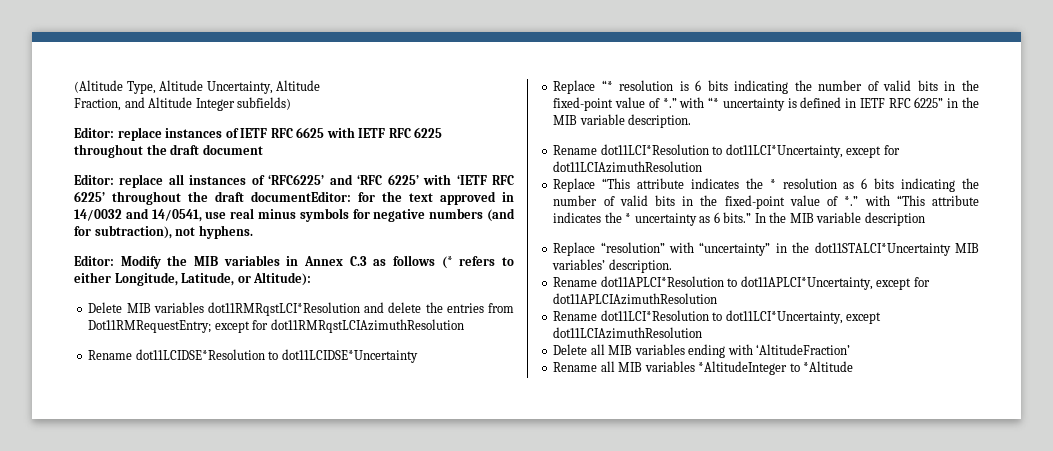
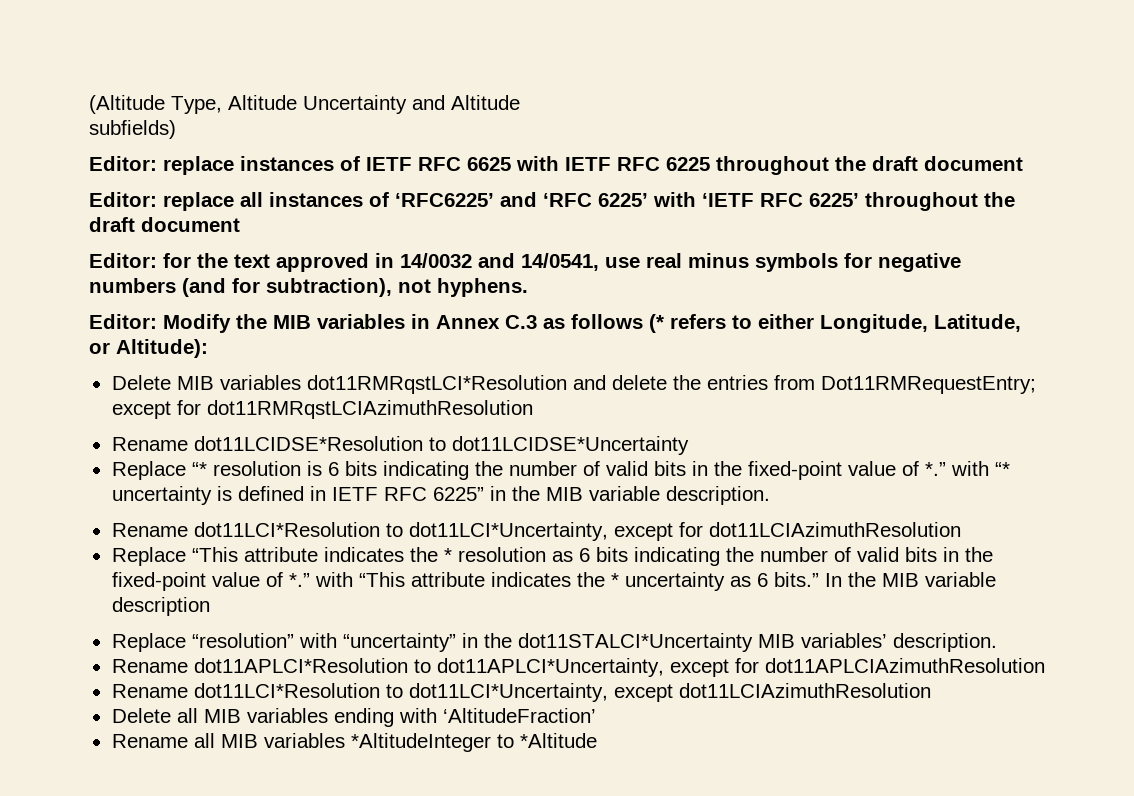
[206,81,273,94] Uncertainty, -> [303,95,445,114] Uncertainty and
[74,97,235,111] Fraction, and Altitude Integer -> (520, 102) none
[251,191,351,202] documentEditor: -> [141,217,240,232] [89,253,157,268] document // Editor:

